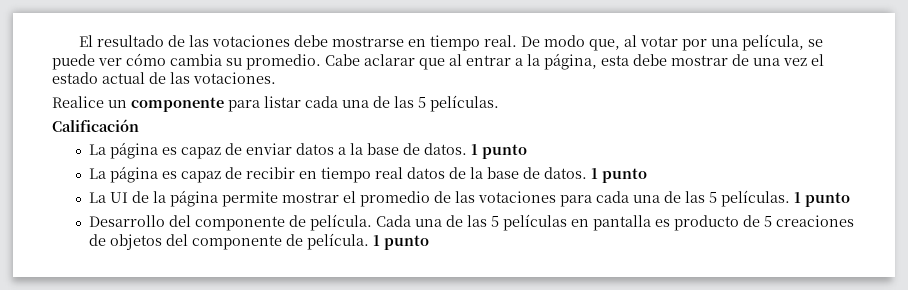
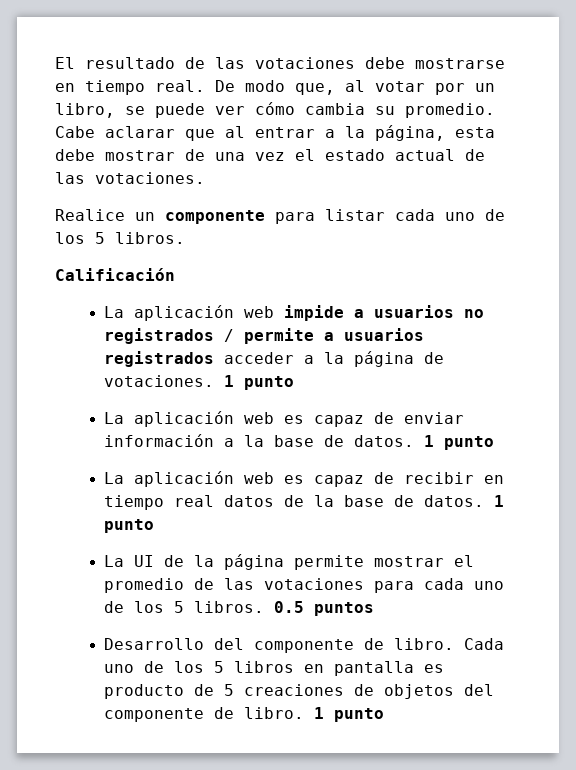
[711,34,805,51] una película, -> [475,83,495,92] [55,103,115,118] un libro,
[342,95,499,112] [52,119,139,132] [88,142,158,159] una de las 5 películas. // Calificación // La página -> [445,209,505,221] [55,232,185,244] [55,268,175,281] [104,305,485,321] [104,328,425,344] [104,351,445,367] [104,375,295,390] [104,411,275,427] uno de los 5 libros. // Calificación // La aplicación web impide a usuarios no registrados / permite a usuarios registrados acceder a la página de votaciones. 1 punto // La aplicación web
[295,143,334,155] datos -> [104,434,215,447] información
[109,166,158,183] página -> [134,471,275,487] aplicación web
[632,190,850,207] [88,214,567,231] una de las 5 películas. 1 punto // Desarrollo del componente de película. Cada una de las 5 películas -> [474,581,505,590] [104,601,375,616] [104,638,505,653] [104,661,295,673] uno de los 5 libros. 0.5 puntos // Desarrollo del componente de libro. Cada uno de los 5 libros
[306,233,369,250] película. -> [244,707,305,719] libro.

